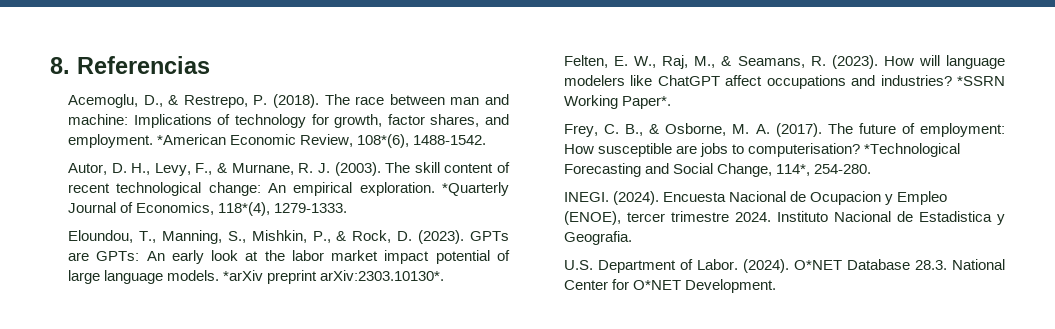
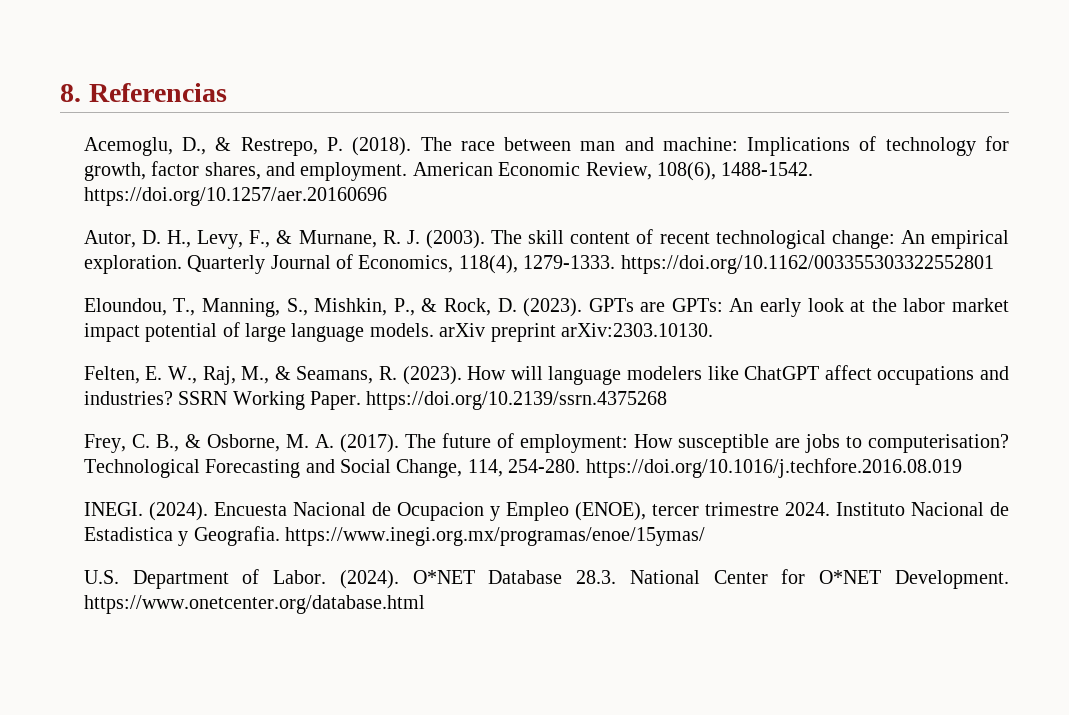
[157,134,227,145] *American -> [412,162,493,176] American
[357,134,410,148] 108*(6), -> [657,162,717,181] 108(6),
(487, 140) none -> [83,187,387,206] https://doi.org/10.1257/aer.20160696
[441,182,509,196] *Quarterly -> [187,255,266,274] Quarterly
[218,202,271,216] 118*(4), -> [458,255,518,274] 118(4),
(348, 208) none -> [620,255,994,274] https://doi.org/10.1162/003355303322552801
[223,270,445,284] *arXiv preprint arXiv:2303.10130*. -> [439,323,714,342] arXiv preprint arXiv:2303.10130.
[957,76,1006,86] [563,95,672,109] *SSRN Working Paper*. -> [178,391,668,410] SSRN Working Paper. https://doi.org/10.2139/ssrn.4375268
[864,143,961,157] *Technological -> [83,459,200,478] Technological
[776,164,811,176] 114*, -> [467,459,503,477] 114,
(872, 169) none -> [585,458,962,478] https://doi.org/10.1016/j.techfore.2016.08.019
(632, 238) none -> [285,527,706,546] https://www.inegi.org.mx/programas/enoe/15ymas/
(777, 286) none -> [83,595,425,614] https://www.onetcenter.org/database.html

